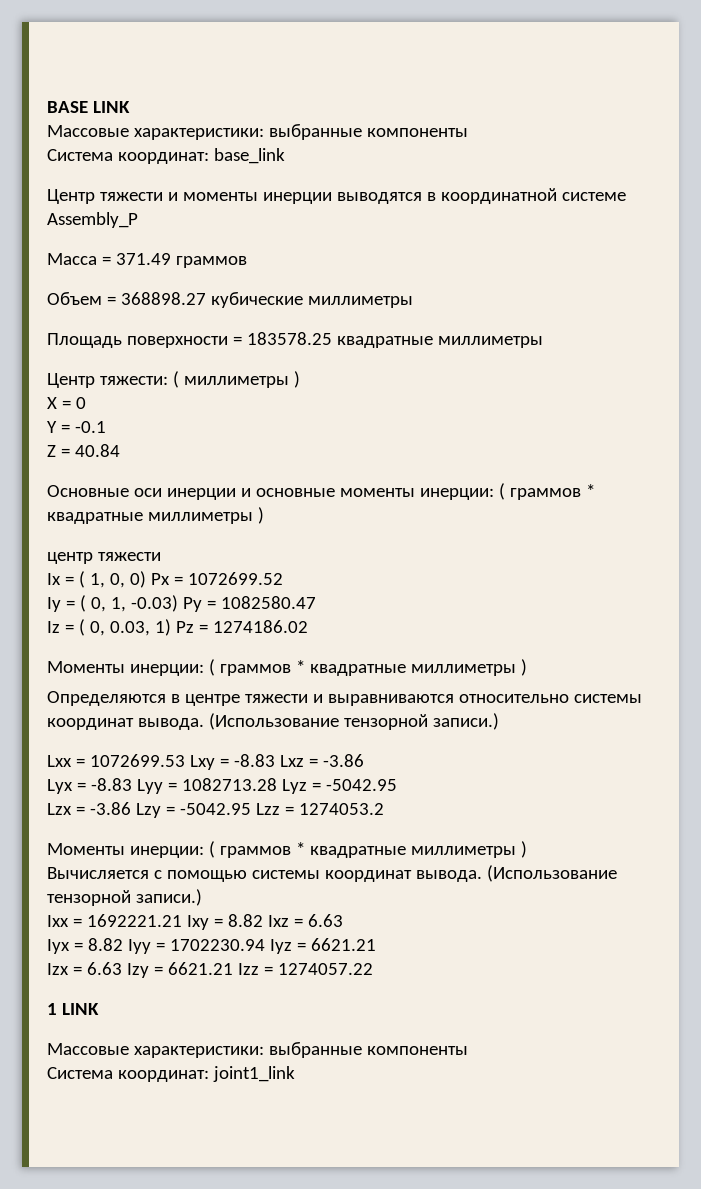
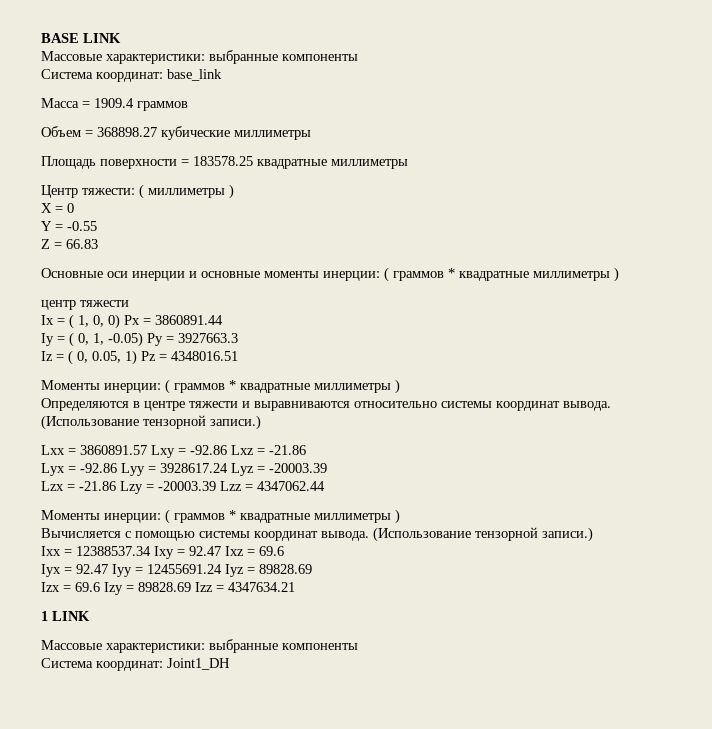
[47,188,626,204] [47,212,138,228] // Центр тяжести и моменты инерции выводятся в координатной системе Assembly_P -> (222, 75) none
[115,253,171,265] 371.49 -> [94,98,134,108] 1909.4
[74,421,106,433] -0.1 -> [67,221,97,231] -0.55
[74,444,120,457] 40.84 -> [66,239,98,249] 66.83
[187,572,283,585] 1072699.52 -> [155,315,223,325] 3860891.44
[130,595,178,612] -0.03) -> [108,332,143,347] -0.05)
[220,596,316,609] 1082580.47 -> [178,333,238,343] 3927663.3
[109,621,150,636] 0.03, -> [92,351,121,363] 0.05,
[212,620,308,633] 1274186.02 -> [171,351,238,361] 4348016.51
[89,754,185,767] 1072699.53 -> [80,445,147,455] 3860891.57
[233,754,275,767] -8.83 -> [190,445,227,455] -92.86
[322,754,364,767] -3.86 -> [269,445,306,455] -21.86
[90,778,132,791] -8.83 -> [80,463,117,473] -92.86
[181,778,277,791] 1082713.28 -> [160,463,228,473] 3928617.24
[325,779,397,791] -5042.95 -> [269,463,327,473] -20003.39
[89,802,131,815] -3.86 -> [79,481,116,491] -21.86
[179,803,251,815] -5042.95 -> [158,481,216,491] -20003.39
[298,803,384,815] 1274053.2 -> [257,481,325,491] 4347062.44
[86,914,182,927] 1692221.21 -> [76,546,151,556] 12388537.34
[227,914,263,927] 8.82 -> [189,546,221,556] 92.47
[307,914,343,927] 6.63 -> [259,546,284,556] 69.6
[87,938,123,951] 8.82 -> [76,564,108,574] 92.47
[169,939,265,951] 1702230.94 -> [147,564,222,574] 12455691.24
[310,938,376,951] 6621.21 -> [259,564,312,574] 89828.69
[86,962,122,975] 6.63 -> [75,582,100,592] 69.6
[167,962,233,975] 6621.21 -> [138,582,191,592] 89828.69
[277,963,373,975] 1274057.22 -> [228,582,295,592] 4347634.21
[212,1066,295,1082] joint1_link -> [167,658,230,670] Joint1_DH

